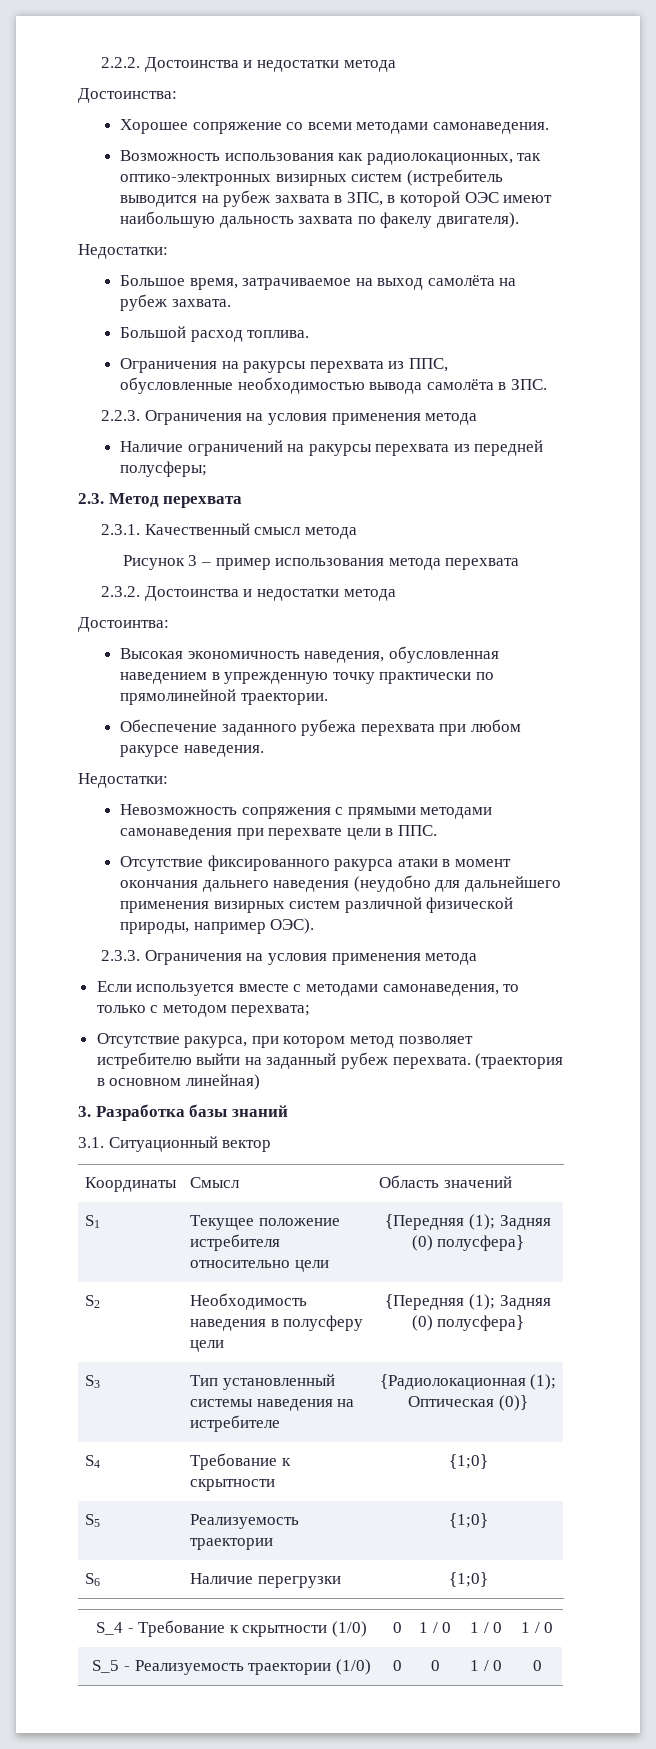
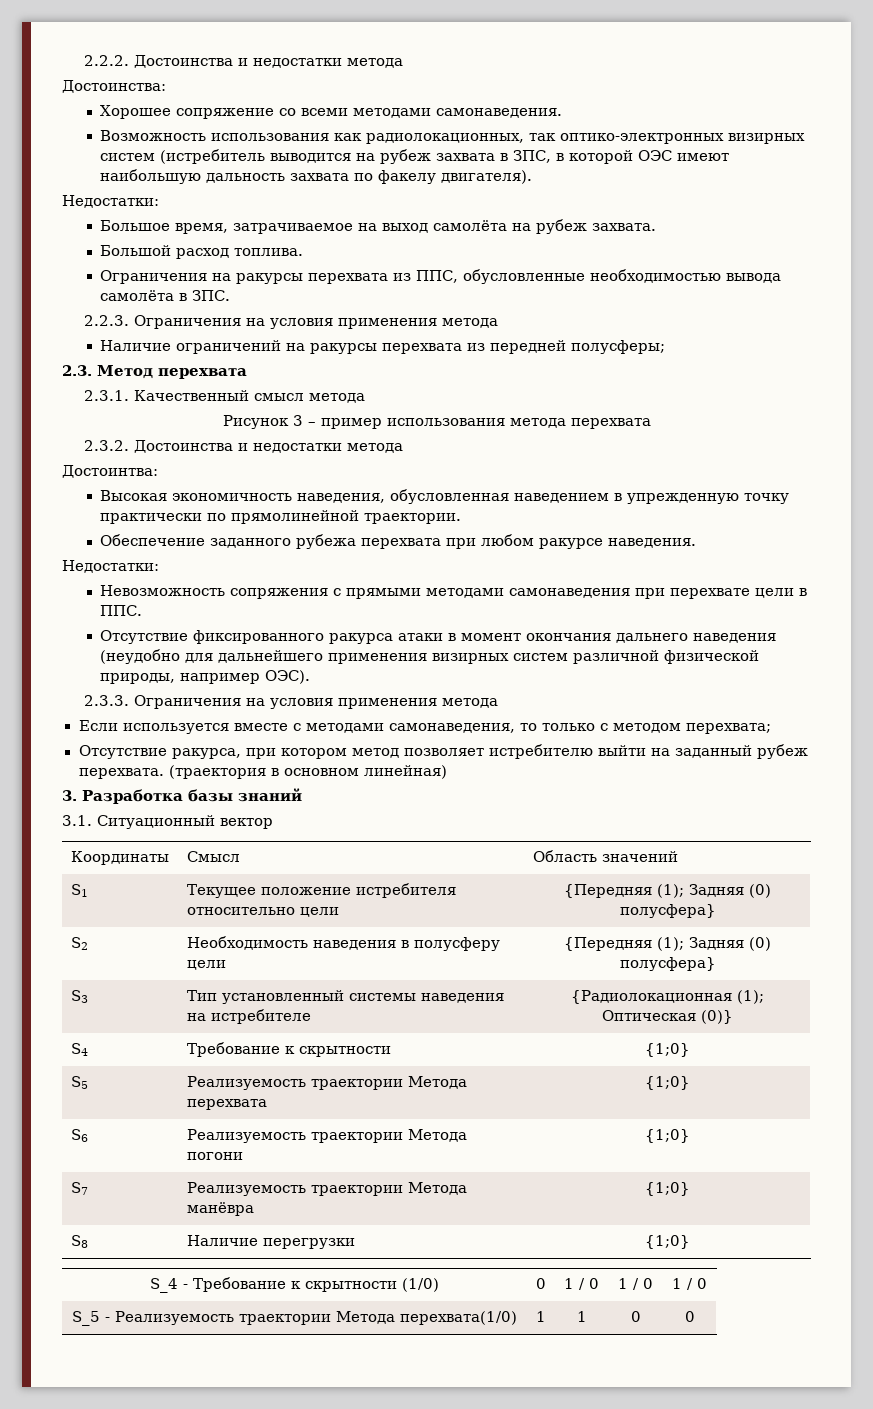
(273, 1544) none -> [407,1076,467,1089] [186,1099,267,1110] Метода перехвата
(100, 1579) none -> [186,1129,467,1143] [186,1152,243,1160] [645,1129,691,1143] [70,1182,88,1195] [186,1182,467,1196] [186,1202,254,1216] [645,1182,691,1196] [70,1235,88,1248] | Реализуемость траектории Метода погони | {1;0} // S7 | Реализуемость траектории Метода манёвра | {1;0} // S8
[335,1659,371,1675] [392,1660,402,1671] [430,1660,440,1671] [469,1660,489,1671] (1/0) | 0 | 0 | 1 / -> [336,1311,517,1325] [535,1311,546,1322] [576,1311,587,1322] Метода перехвата(1/0) | 1 | 1 |

